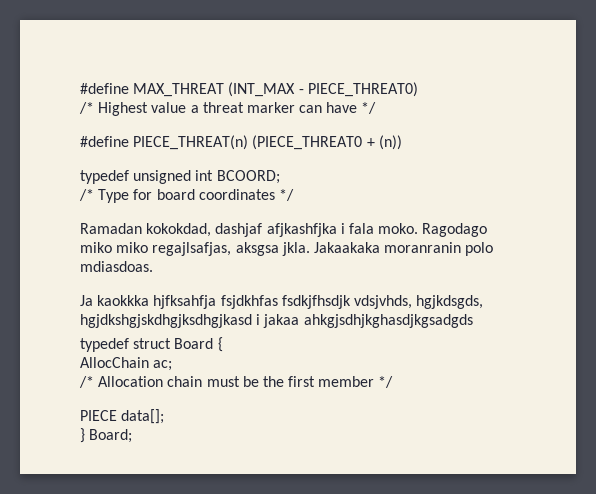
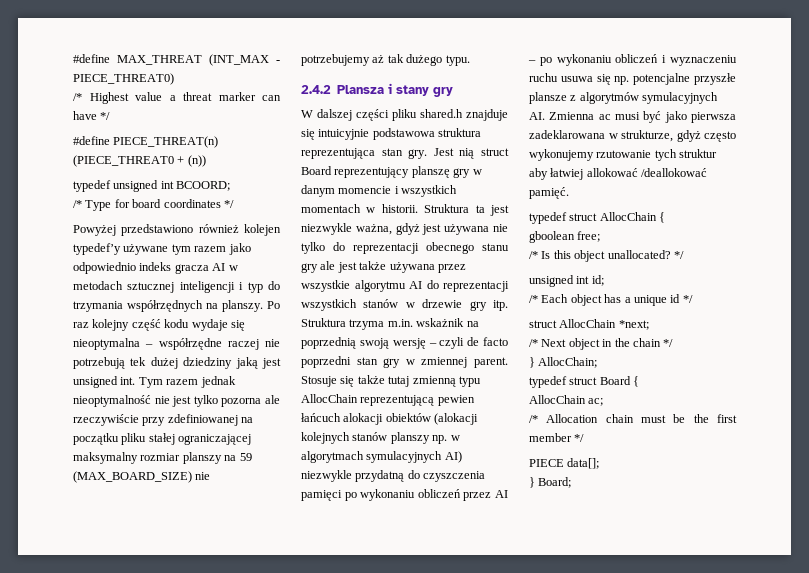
[80,223,488,237] [80,242,494,256] [80,261,153,272] [80,295,484,309] [80,314,473,328] Ramadan kokokdad, dashjaf afjkashfjka i fala moko. Ragodago miko miko regajlsafjas, aksgsa jkla. Jakaakaka moranranin polo mdiasdoas. // Ja kaokkka hjfksahfja fsjdkhfas fsdkjfhsdjk vdsjvhds, hgjkdsgds, hgjdkshgjskdhgjksdhgjkasd i jakaa ahkgjsdhjkghasdjkgsadgds -> [73,224,281,236] [73,243,251,255] [73,262,238,274] [73,281,280,293] [73,300,280,312] [73,319,245,331] [73,338,280,350] [73,357,281,369] [73,376,236,388] [73,395,280,407] [73,414,254,426] [73,433,252,445] [73,452,252,464] [73,471,211,483] [301,54,470,66] [301,83,454,97] [301,109,508,121] [301,128,482,140] [301,148,509,159] [301,166,482,178] [301,185,458,197] [301,204,509,216] [301,223,508,235] [301,242,509,254] [301,261,466,273] [301,280,509,292] [301,299,508,311] [301,318,479,330] [301,337,508,349] [301,356,508,368] [301,375,481,387] [301,394,475,406] [301,413,479,425] [301,432,460,444] [301,451,462,463] [301,470,486,482] [301,489,508,501] [528,54,737,66] [529,73,736,85] [529,92,719,104] [529,111,736,123] [529,130,736,142] [529,149,718,161] [529,168,708,180] [529,187,569,199] [529,212,666,224] [529,231,601,243] [529,250,684,262] [529,275,604,287] [529,294,693,306] [529,319,649,330] [529,338,674,350] [529,357,598,368] Powyżej przedstawiono również kolejen typedef’y używane tym razem jako odpowiednio indeks gracza AI w metodach sztucznej inteligencji i typ do trzymania współrzędnych na planszy. Po raz kolejny część kodu wydaje się nieoptymalna – współrzędne raczej nie potrzebują tek dużej dziedziny jaką jest unsigned int. Tym razem jednak nieoptymalność nie jest tylko pozorna ale rzeczywiście przy zdefiniowanej na początku pliku stałej ograniczającej maksymalny rozmiar planszy na 59 (MAX_BOARD_SIZE) nie potrzebujemy aż tak dużego typu. // 2.4.2 Plansza i stany gry // W dalszej części pliku shared.h znajduje się intuicyjnie podstawowa struktura reprezentująca stan gry. Jest nią struct Board reprezentujący planszę gry w danym momencie i wszystkich momentach w historii. Struktura ta jest niezwykle ważna, gdyż jest używana nie tylko do reprezentacji obecnego stanu gry ale jest także używana przez wszystkie algorytmu AI do reprezentacji wszystkich stanów w drzewie gry itp. Struktura trzyma m.in. wskażnik na poprzednią swoją wersję – czyli de facto poprzedni stan gry w zmiennej parent. Stosuje się także tutaj zmienną typu AllocChain reprezentującą pewien łańcuch alokacji obiektów (alokacji kolejnych stanów planszy np. w algorytmach symulacyjnych AI) niezwykle przydatną do czyszczenia pamięci po wykonaniu obliczeń przez AI – po wykonaniu obliczeń i wyznaczeniu ruchu usuwa się np. potencjalne przyszłe plansze z algorytmów symulacyjnych AI. Zmienna ac musi być jako pierwsza zadeklarowana w strukturze, gdyż często wykonujemy rzutowanie tych struktur aby łatwiej allokować /deallokować pamięć. // typedef struct AllocChain { // gboolean free; // /* Is this object unallocated? */ // unsigned int id; // /* Each object has a unique id */ // struct AllocChain *next; // /* Next object in the chain */ // } AllocChain;

